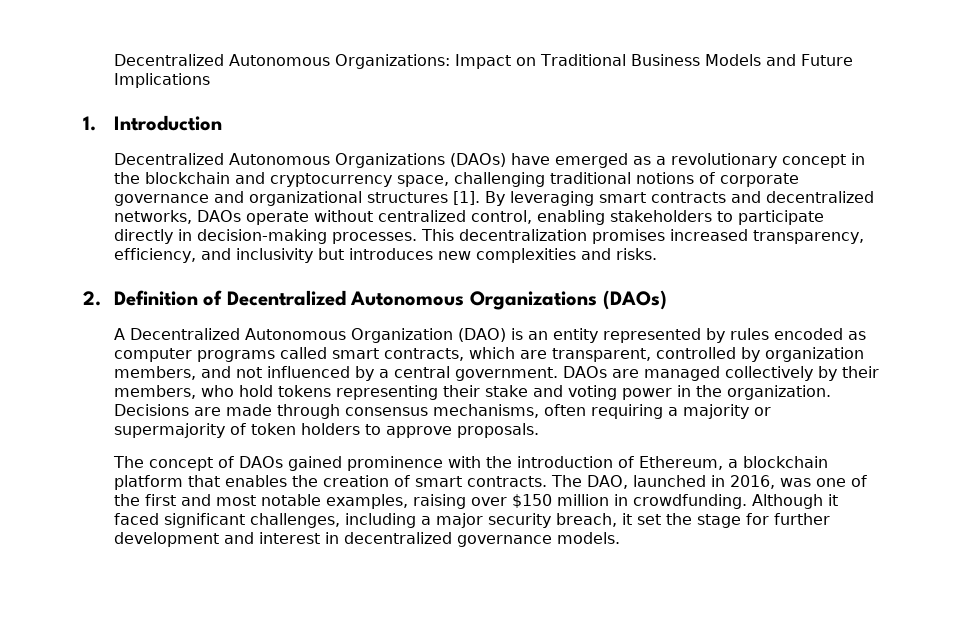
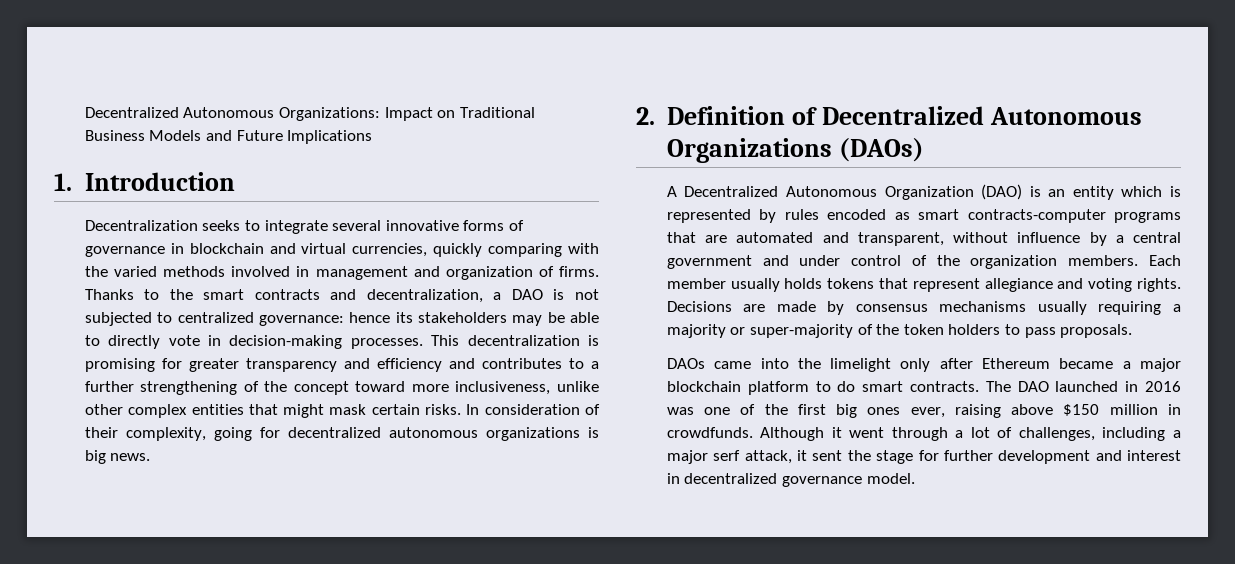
[113,153,865,168] [113,172,799,187] [113,191,874,206] [113,210,824,225] [113,229,173,244] Decentralized Autonomous Organizations (DAOs) have emerged as a revolutionary concept in the blockchain and cryptocurrency space, challenging traditional notions of corporate governance and organizational structures [1]. By leveraging smart contracts and decentralized networks, DAOs operate without centralized control, enabling stakeholders to participate directly -> [84,220,525,234] [84,243,599,257] [84,266,599,280] [84,289,600,303] [84,312,600,326] [84,335,200,349] Decentralization seeks to integrate several innovative forms of governance in blockchain and virtual currencies, quickly comparing with the varied methods involved in management and organization of firms. Thanks to the smart contracts and decentralization, a DAO is not subjected to centralized governance: hence its stakeholders may be able to directly vote
[591,229,864,244] [113,248,657,263] promises increased transparency, efficiency, and inclusivity but introduces new complexities and risks. -> [588,335,599,346] [84,358,599,372] [84,381,599,395] [84,404,600,418] [84,427,599,441] [84,450,151,464] is promising for greater transparency and efficiency and contributes to a further strengthening of the concept toward more inclusiveness, unlike other complex entities that might mask certain risks. In consideration of their complexity, going for decentralized autonomous organizations is big news.
(598, 335) none -> [1121,186,1181,197] which is
[113,347,864,362] [113,366,879,381] [113,385,831,400] [113,404,586,419] computer programs called smart contracts, which are transparent, controlled by organization members, and not influenced by a central government. DAOs are managed collectively by their members, who hold tokens representing their stake and voting power in the organization. Decisions are made through consensus mechanisms, often -> [918,209,1181,223] [666,232,1181,246] [666,255,1181,269] [666,278,1181,292] [666,301,1087,315] smart contracts-computer programs that are automated and transparent, without influence by a central government and under control of the organization members. Each member usually holds tokens that represent allegiance and voting rights. Decisions are made by consensus mechanisms usually
[113,423,246,438] supermajority of -> [750,324,900,338] super-majority of the
[385,426,452,438] approve -> [1024,327,1056,338] pass
[112,456,828,471] [113,475,410,490] The concept of DAOs gained prominence with the introduction of Ethereum, a blockchain platform that enables the creation of -> [666,358,1181,372] [666,381,856,395] DAOs came into the limelight only after Ethereum became a major blockchain platform to do
[586,475,628,489] DAO, -> [1017,381,1049,392] DAO
[729,475,775,489] 2016, -> [1145,381,1181,392] 2016
[180,494,507,509] and most notable examples, raising over -> [836,404,1054,418] big ones ever, raising above
[632,494,747,509] crowdfunding. -> [666,427,753,438] crowdfunds.
[113,513,661,528] faced significant challenges, including a major security breach, it set -> [849,427,1181,441] [666,450,843,464] went through a lot of challenges, including a major serf attack, it sent
[556,532,620,544] models. -> [866,473,915,484] model.

